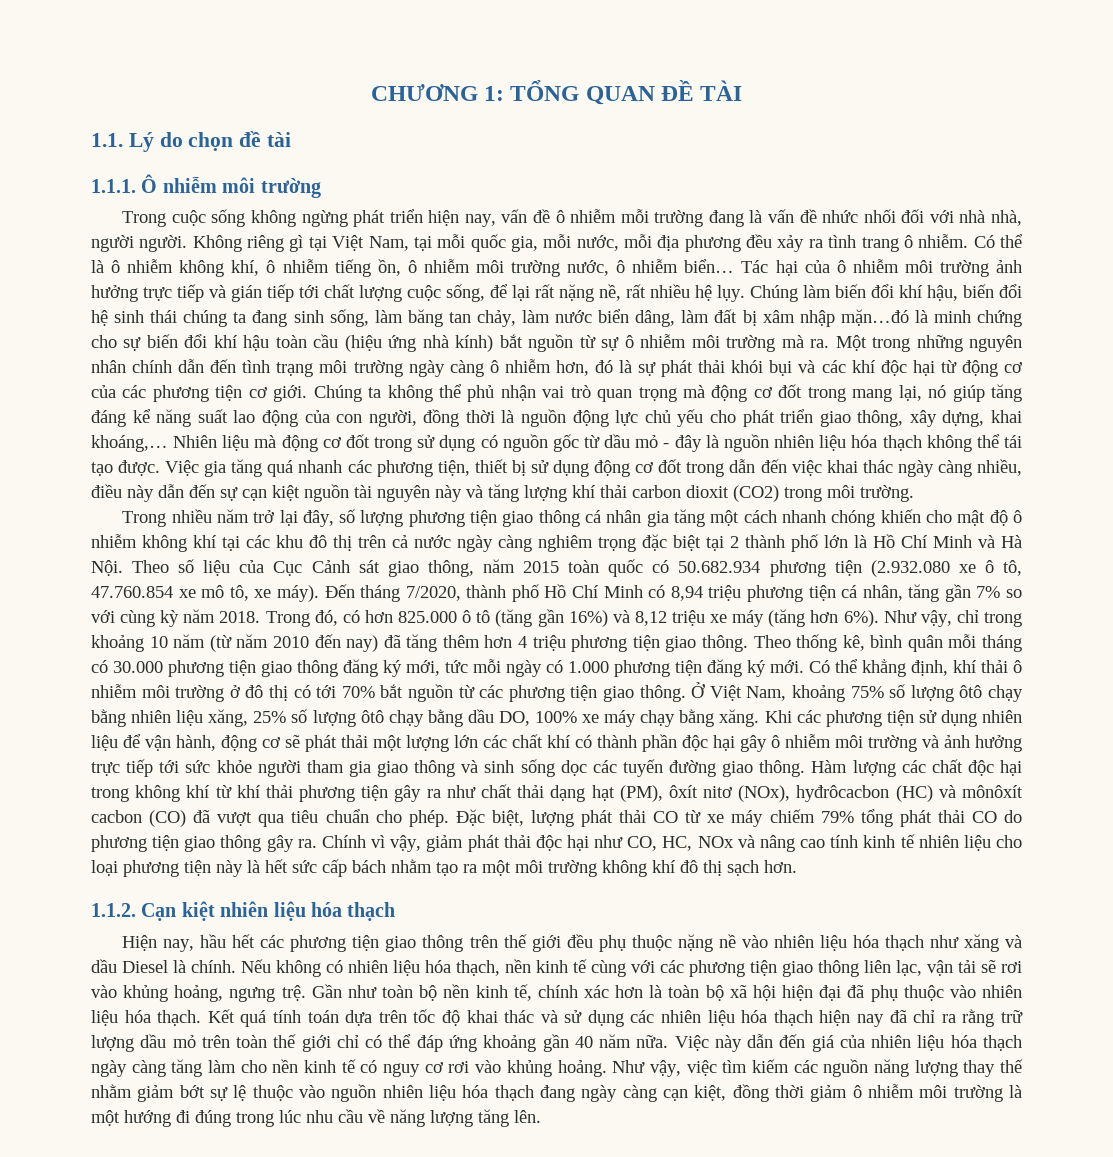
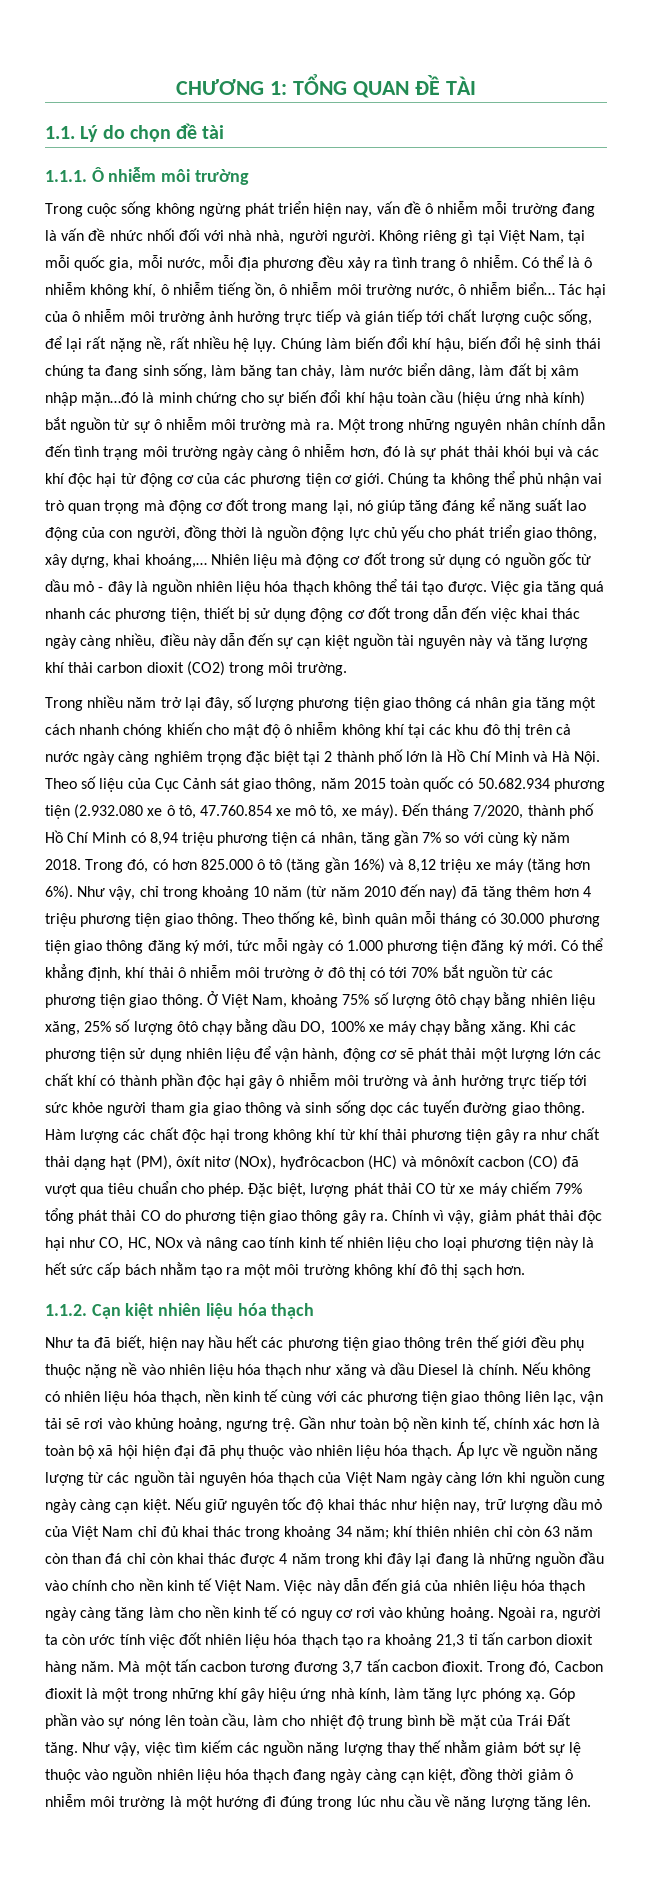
[122,935,195,952] Hiện nay, -> [45,1335,205,1351] Như ta đã biết, hiện nay
[207,1009,1024,1027] [91,1034,669,1052] Kết quá tính toán dựa trên tốc độ khai thác và sử dụng các nhiên liệu hóa thạch hiện nay đã chỉ ra rằng trữ lượng dầu mỏ trên toàn thế giới chỉ có thể đáp ứng khoảng gần 40 năm nữa. -> [456,1442,599,1459] [45,1470,605,1486] [45,1497,603,1513] [45,1526,594,1540] [45,1551,605,1567] [45,1578,281,1594] Áp lực về nguồn năng lượng từ các nguồn tài nguyên hóa thạch của Việt Nam ngày càng lớn khi nguồn cung ngày càng cạn kiệt. Nếu giữ nguyên tốc độ khai thác như hiện nay, trữ lượng dầu mỏ của Việt Nam chỉ đủ khai thác trong khoảng 34 năm; khí thiên nhiên chỉ còn 63 năm còn than đá chỉ còn khai thác được 4 năm trong khi đây lại đang là những nguồn đầu vào chính cho nền kinh tế Việt Nam.
(607, 1068) none -> [497,1607,602,1621] [45,1632,594,1648] [45,1659,603,1675] [45,1688,575,1702] [45,1713,572,1729] [45,1742,78,1756] Ngoài ra, người ta còn ước tính việc đốt nhiên liệu hóa thạch tạo ra khoảng 21,3 tỉ tấn carbon dioxit hàng năm. Mà một tấn cacbon tương đương 3,7 tấn cacbon đioxit. Trong đó, Cacbon đioxit là một trong những khí gây hiệu ứng nhà kính, làm tăng lực phóng xạ. Góp phần vào sự nóng lên toàn cầu, làm cho nhiệt độ trung bình bề mặt của Trái Đất tăng.

